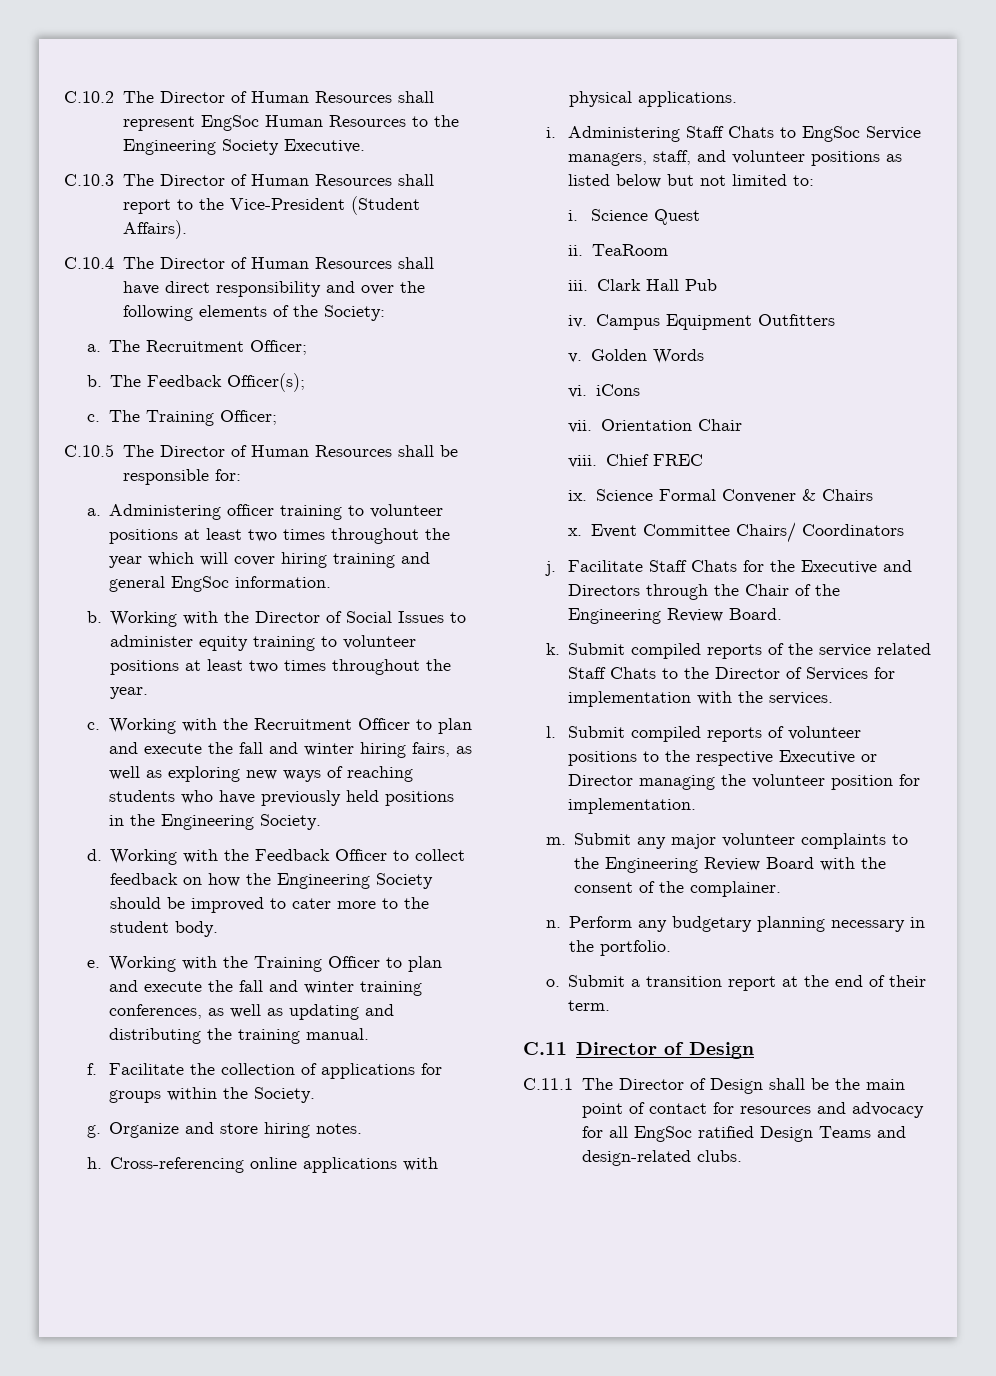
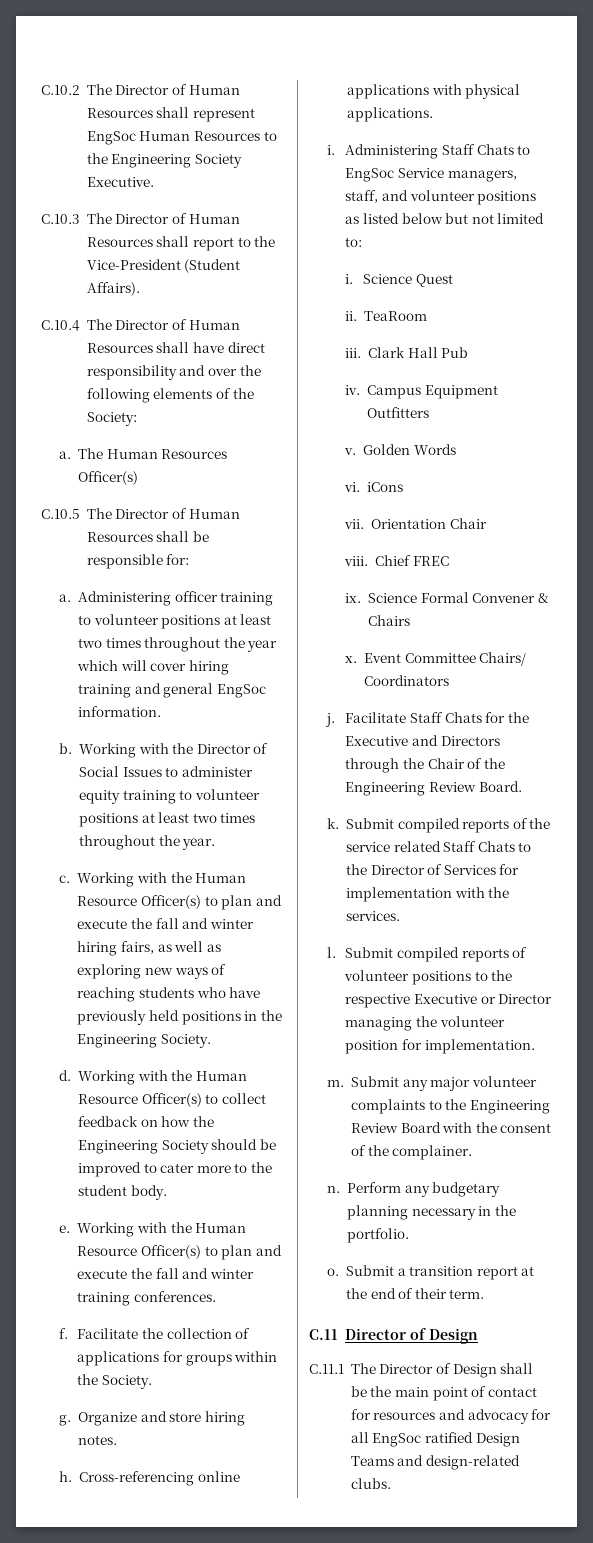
[146,340,308,355] [86,373,306,392] [86,410,278,426] Recruitment Officer; // b. The Feedback Officer(s); // c. The Training Officer; -> [106,449,228,459] [77,471,138,485] Human Resources Officer(s)
[254,718,411,730] Recruitment Officer -> [195,873,247,883] [77,895,201,909] Human Resource Officer(s)
[255,849,388,861] Feedback Officer -> [195,1071,247,1081] [77,1093,202,1107] Human Resource Officer(s)
[254,956,381,972] Training Officer -> [195,1223,247,1233] [77,1245,201,1259] Human Resource Officer(s)
[109,1004,395,1020] [109,1028,370,1044] conferences, as well as updating and distributing the training manual. -> [133,1291,216,1302] conferences.

